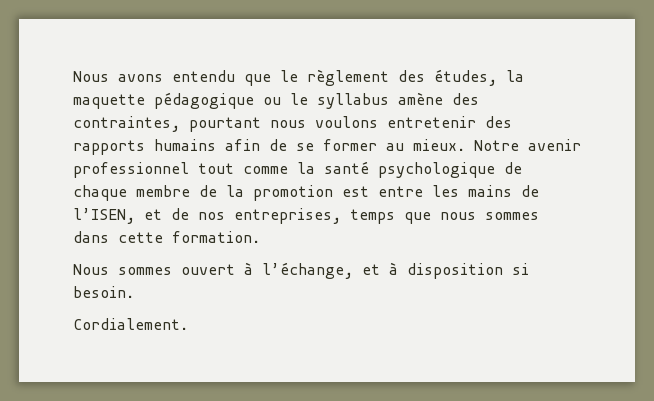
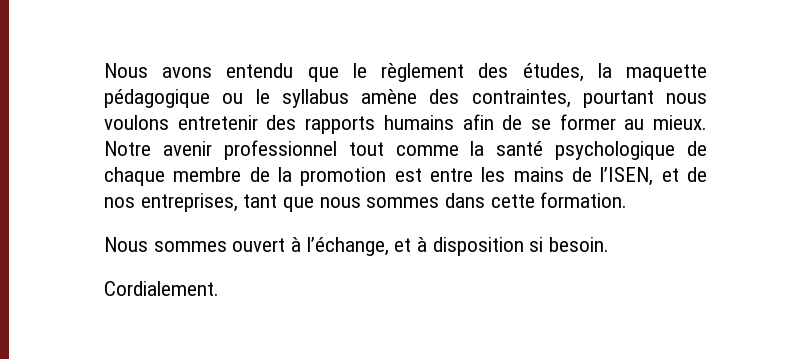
[350,209,395,224] temps -> [243,194,278,208] tant

